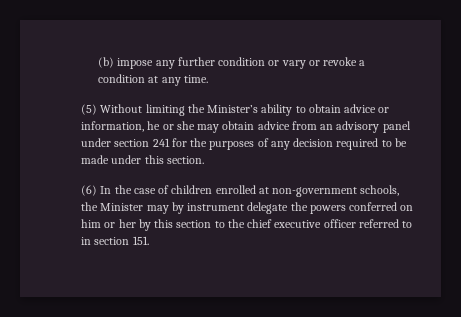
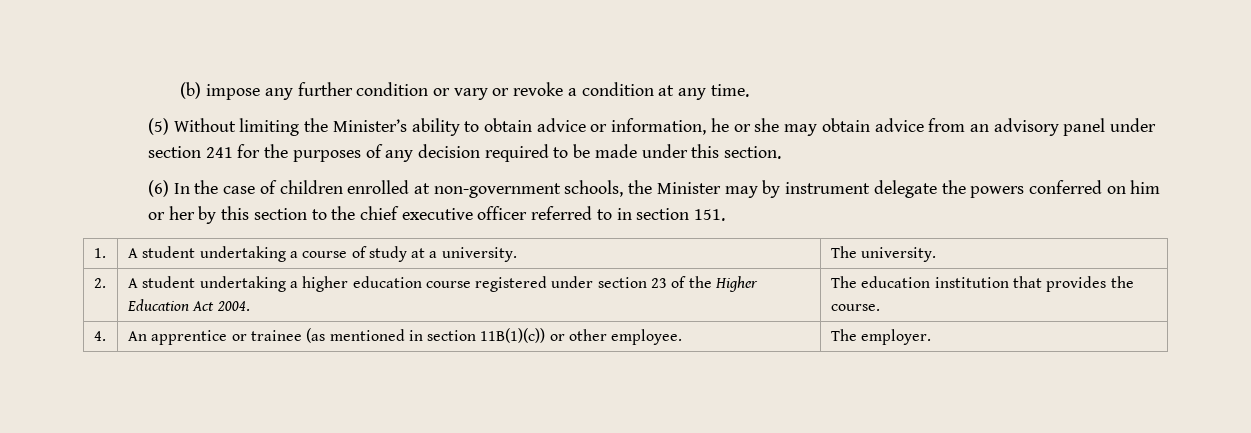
(149, 240) none -> [93,248,106,258] [127,246,517,262] [830,246,937,262] [93,278,106,288] [127,276,759,292] [126,299,250,311] [830,276,1134,292] [830,304,880,311] [93,331,106,341] [127,328,683,345] [830,329,932,345] // 1. | A student undertaking a course of study at a university. | The university. // 2. | A student undertaking a higher education course registered under section 23 of the Higher Education Act 2004. | The education institution that provides the course. // 4. | An apprentice or trainee (as mentioned in section 11B(1)(c)) or other employee. | The employer.

